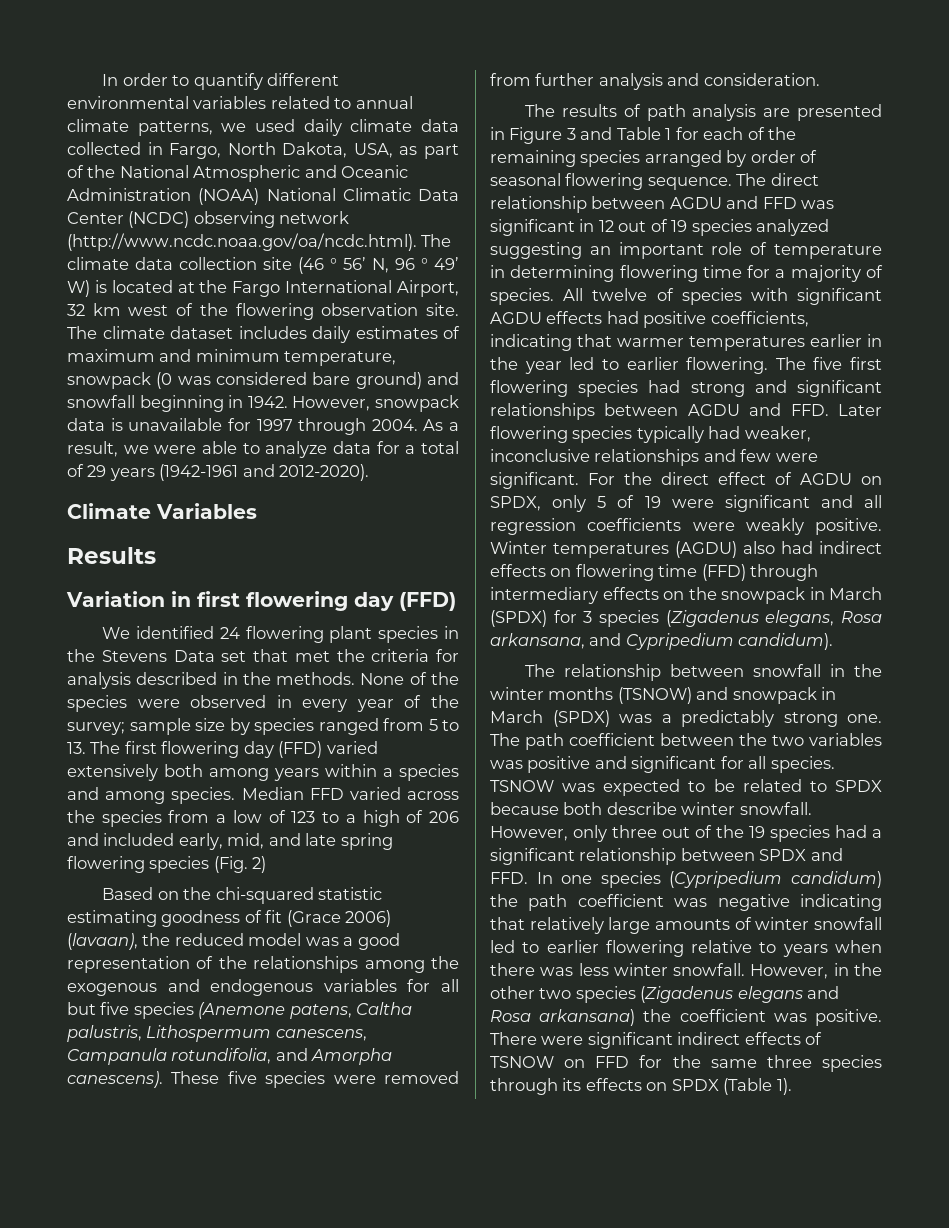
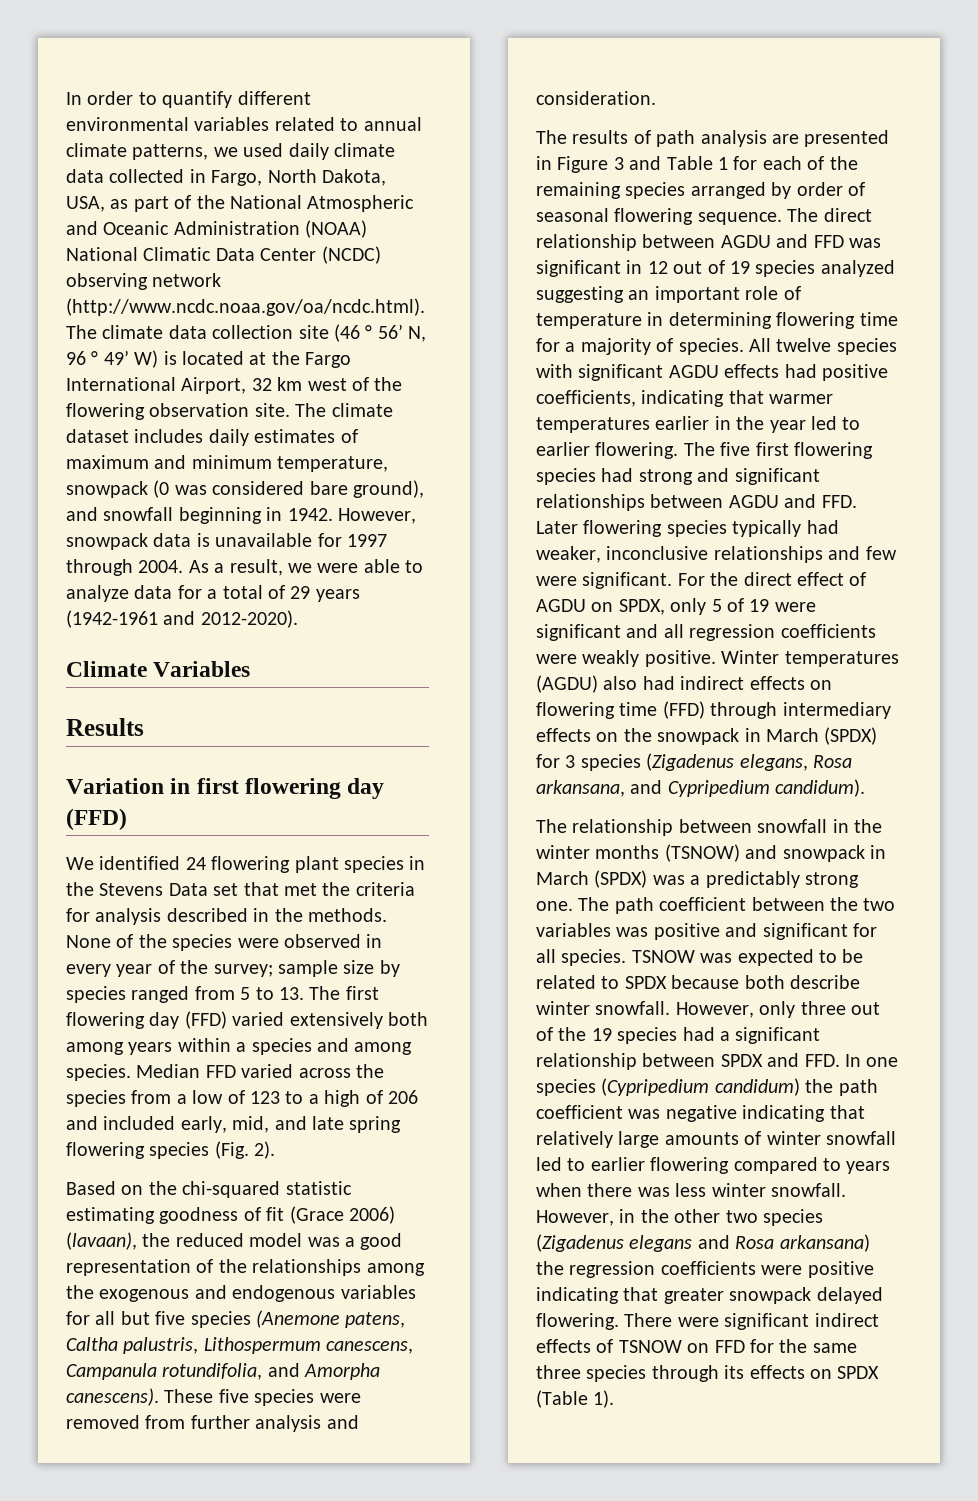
[355,372,422,389] ground) -> [353,480,424,498] ground),
[252,856,267,873] 2) -> [254,1141,276,1159] 2).
[656,288,674,301] of -> (832, 345) none
[691,940,753,953] relative -> [733,1157,818,1174] compared
[679,1009,882,1026] coefficient was positive. -> [569,1261,874,1278] [536,1287,883,1304] [536,1313,619,1330] regression coefficients were positive indicating that greater snowpack delayed flowering.

